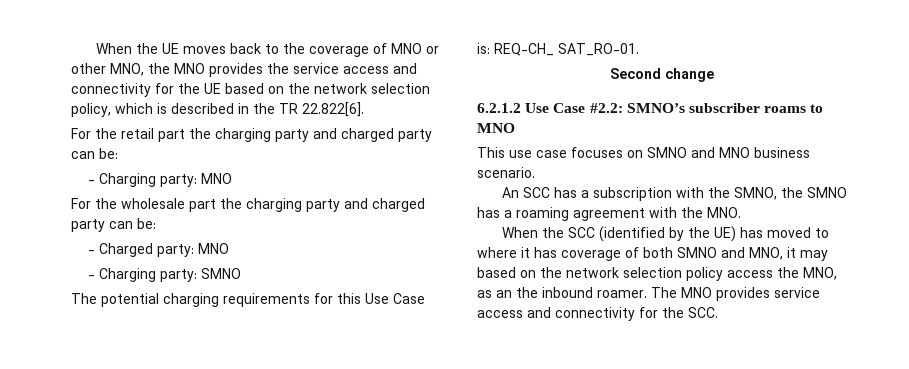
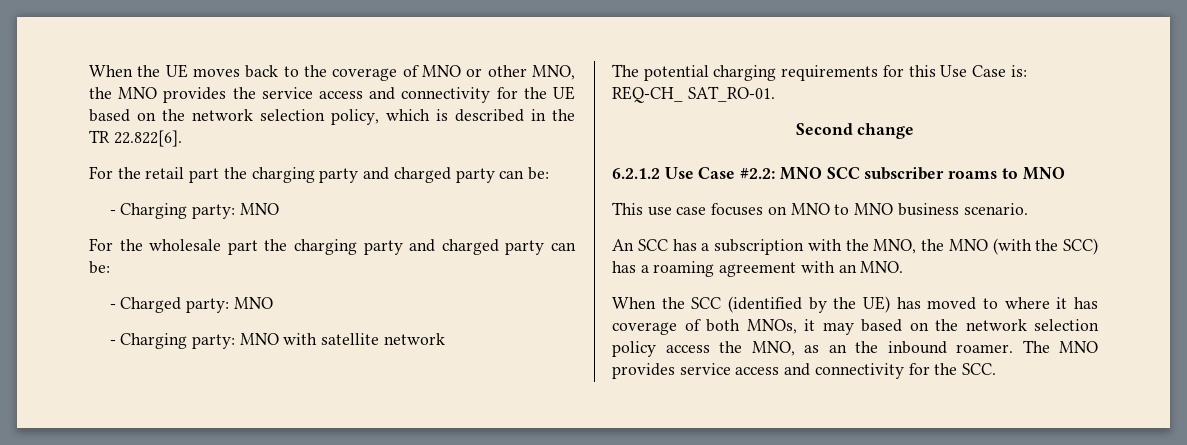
[201,268,242,279] SMNO -> [239,333,445,345] MNO with satellite network
[626,103,685,113] SMNO’s -> [779,167,860,180] MNO SCC
[647,147,715,158] SMNO and -> [790,203,850,215] MNO to
[733,187,847,200] SMNO, the SMNO -> [873,238,1098,255] MNO, the MNO (with the SCC)
[681,207,703,218] the -> [838,264,857,273] an
[677,247,783,260] SMNO and MNO, -> [746,319,797,334] MNOs,

